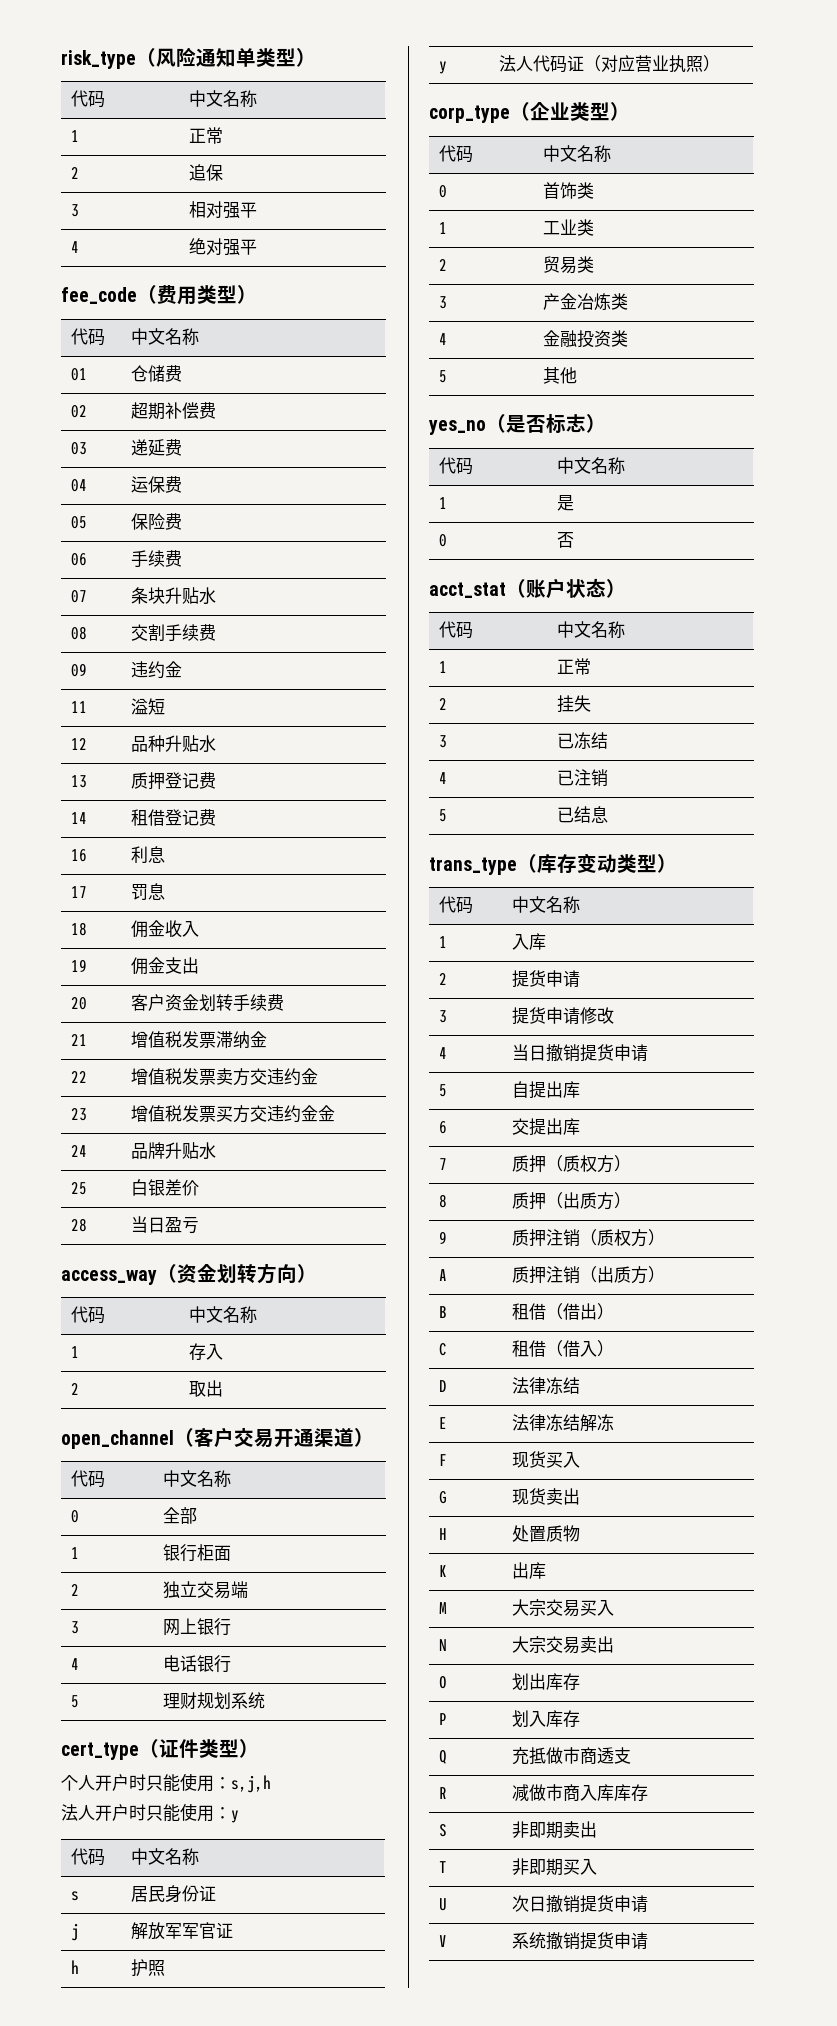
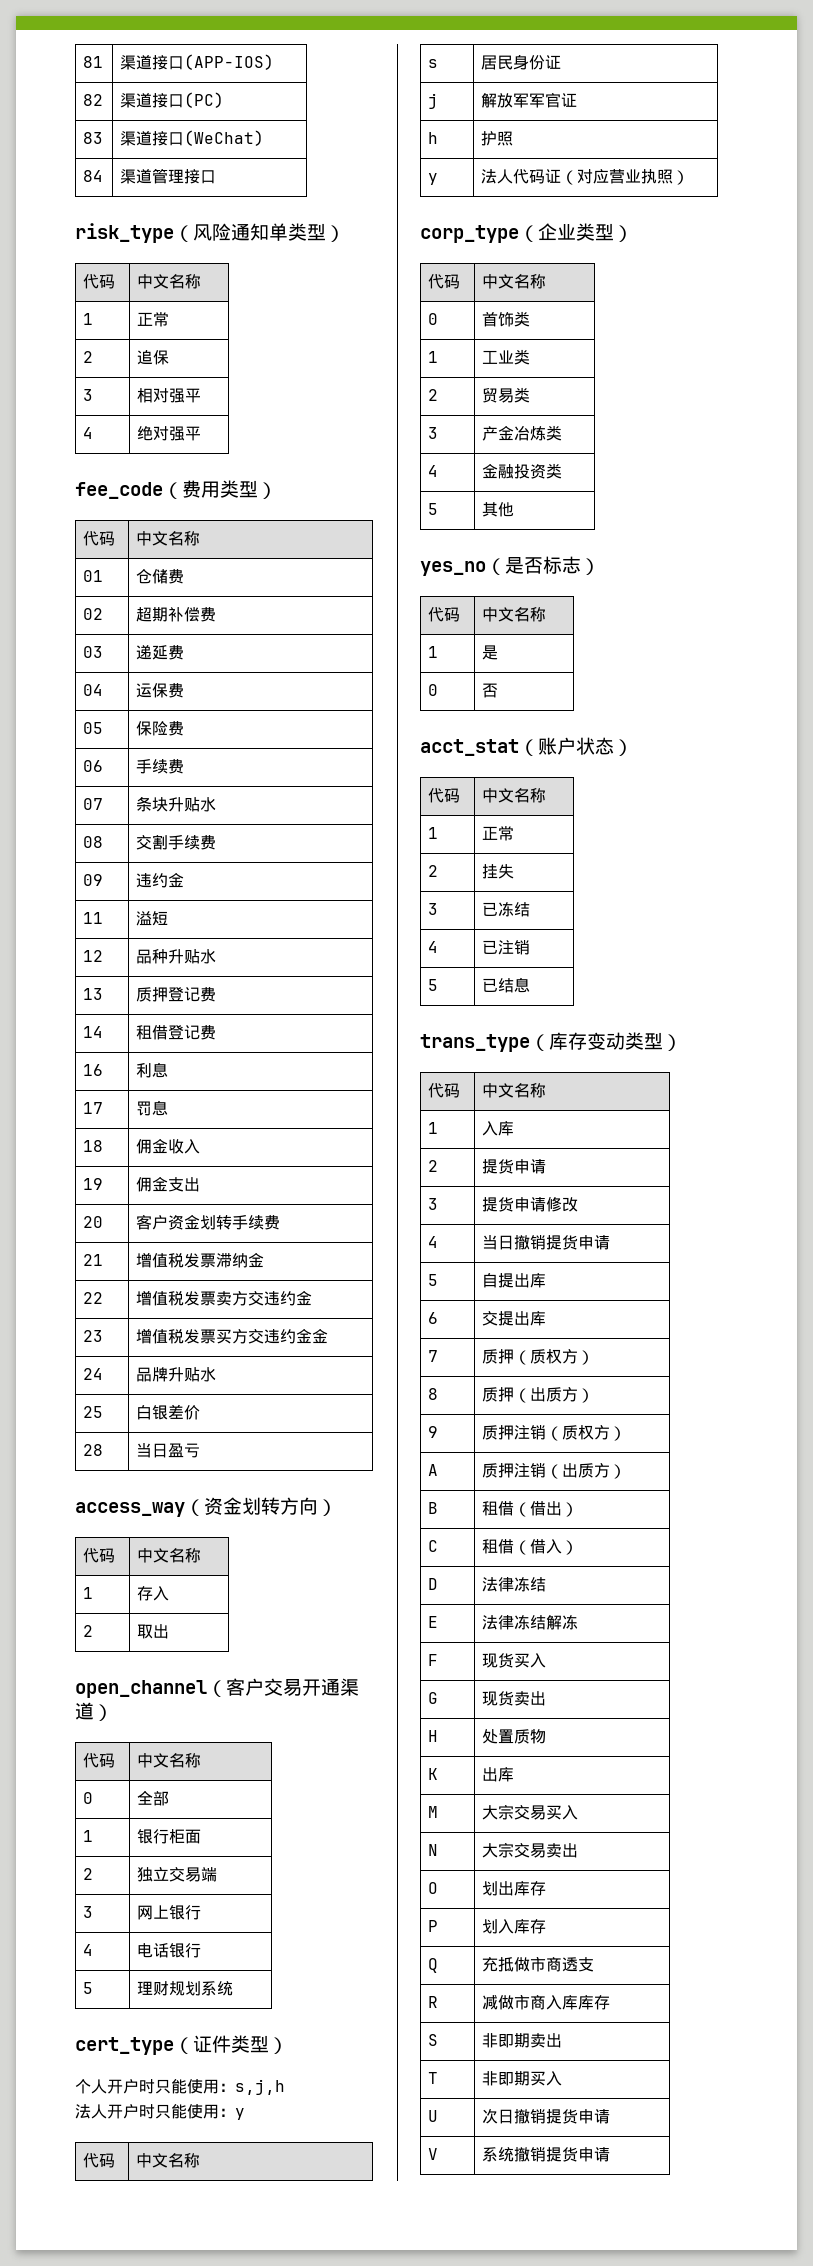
(61, 59) none -> [83,56,104,68] [120,54,275,70] [83,94,104,106] [120,92,225,108] [83,132,104,144] [120,130,265,146] [83,170,104,182] [120,168,217,184] 81 | 渠道接口(APP-IOS) // 82 | 渠道接口(PC) // 83 | 渠道接口(WeChat) // 84 | 渠道管理接口 //

